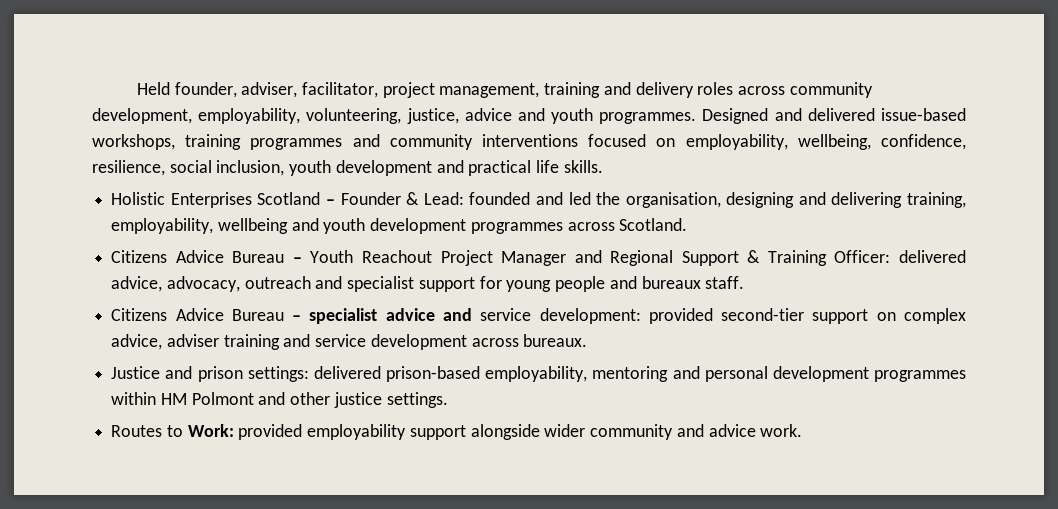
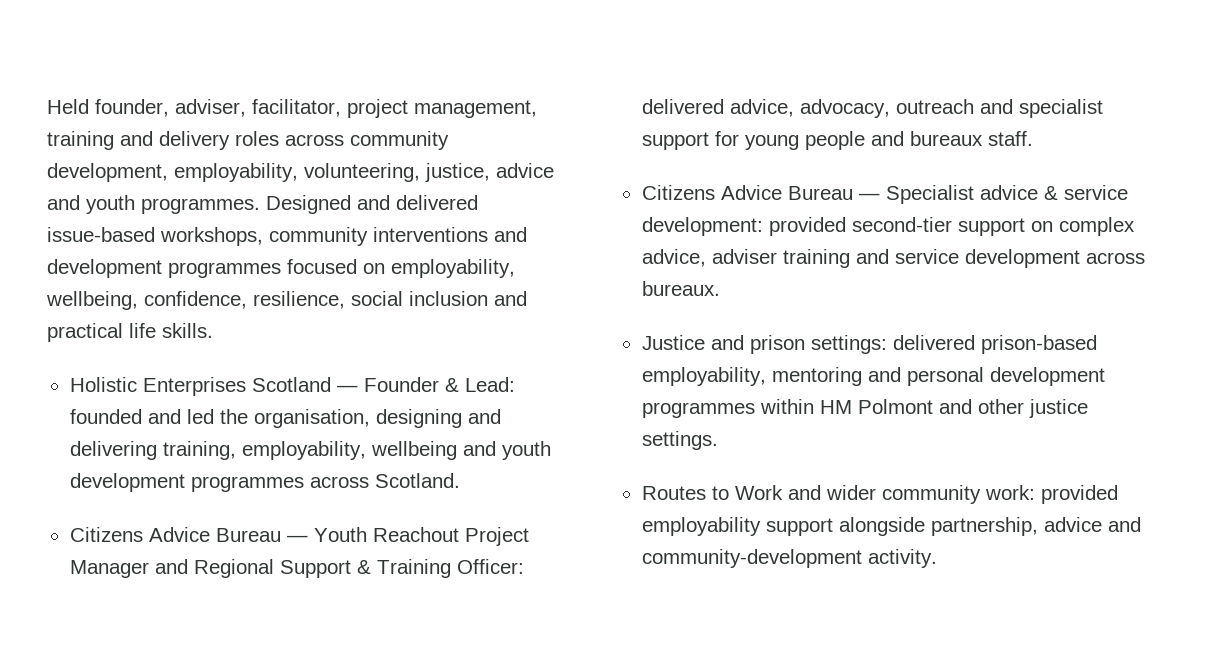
[185,134,578,150] training programmes and community interventions -> [269,227,527,246] [47,259,281,278] community interventions and development programmes
[216,160,432,176] inclusion, youth development -> [409,291,488,306] inclusion
[326,199,335,205] – -> [336,385,358,392] —
[292,257,302,263] – -> [286,535,308,542] —
[292,308,472,324] – specialist advice and -> [858,185,1058,204] — Specialist advice &
[187,424,803,440] Work: provided employability support alongside wider community and advice work. -> [734,485,1118,504] [641,517,1141,536] [641,549,937,568] Work and wider community work: provided employability support alongside partnership, advice and community-development activity.

